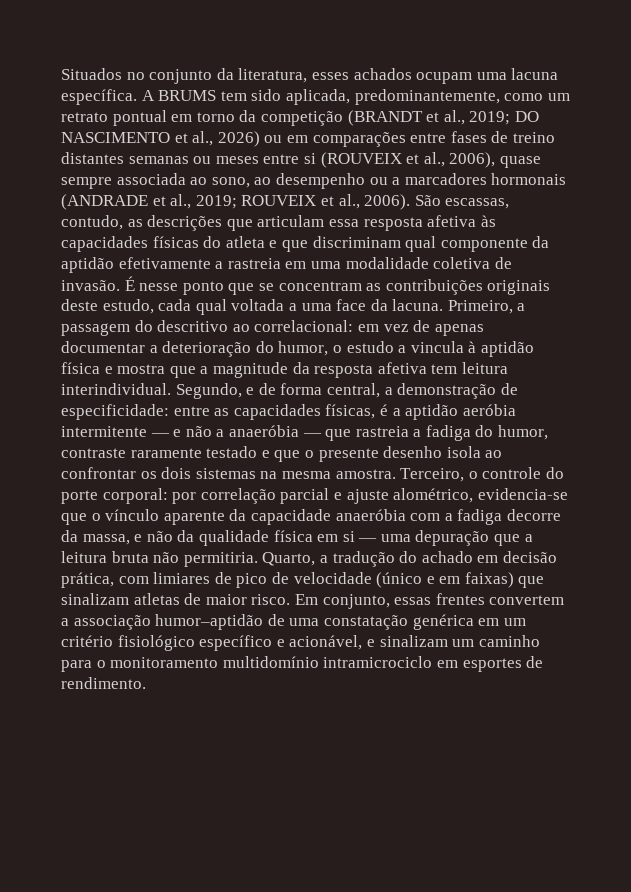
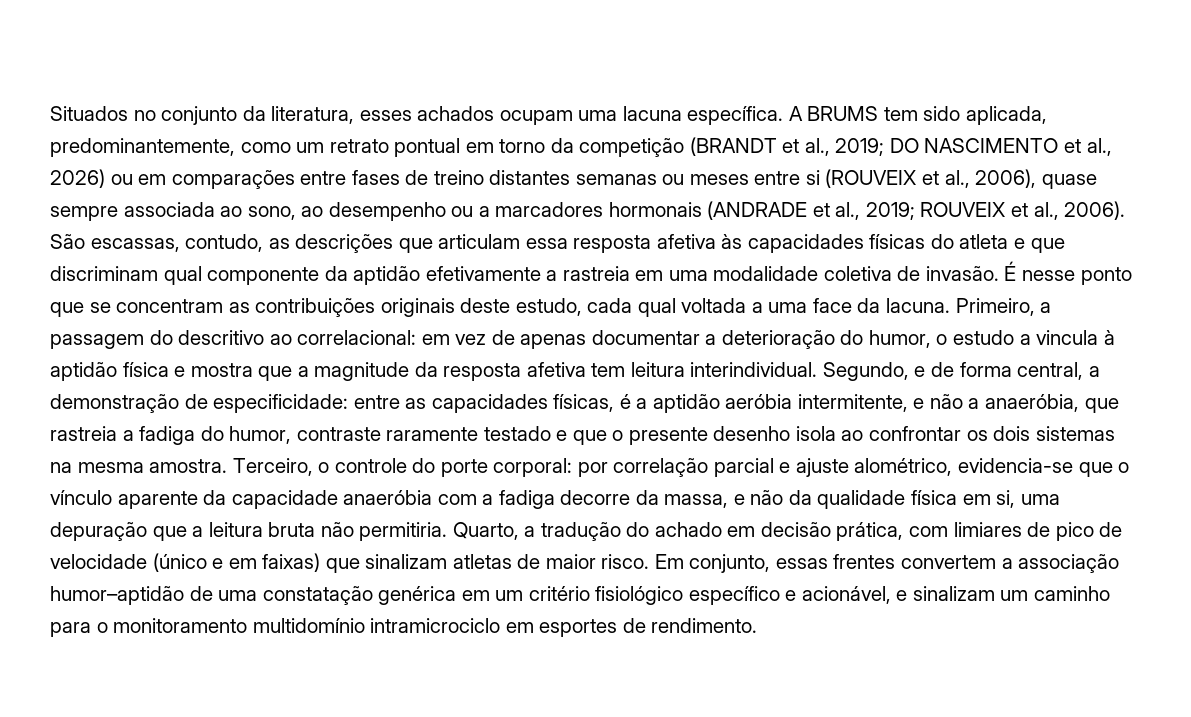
[61,426,170,437] intermitente — -> [797,394,908,412] intermitente,
[228,425,322,437] anaeróbia — -> [985,394,1080,412] anaeróbia,
[342,531,378,542] si — -> [996,490,1016,508] si,

